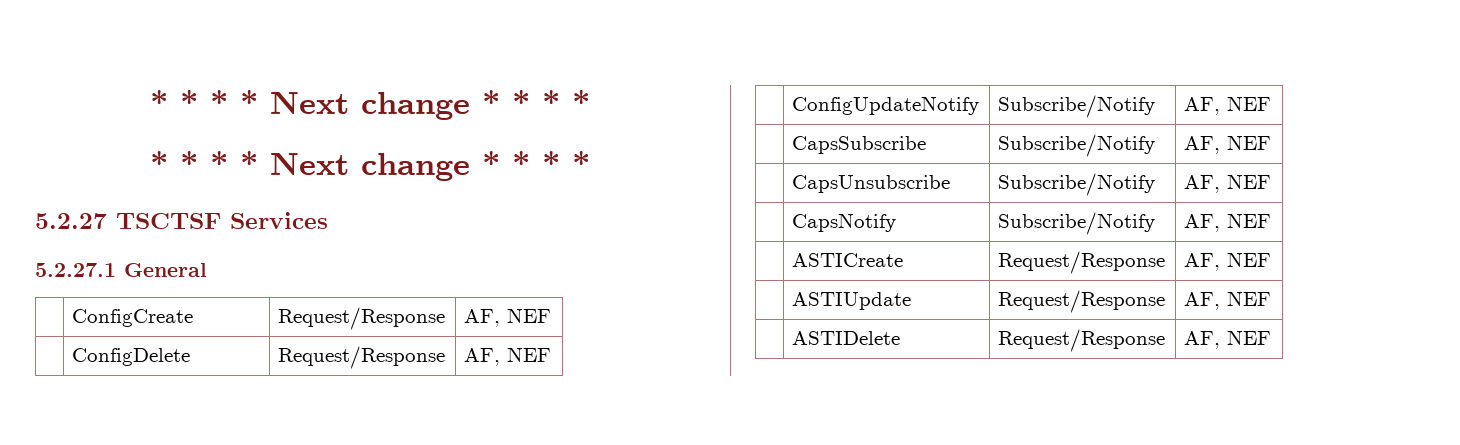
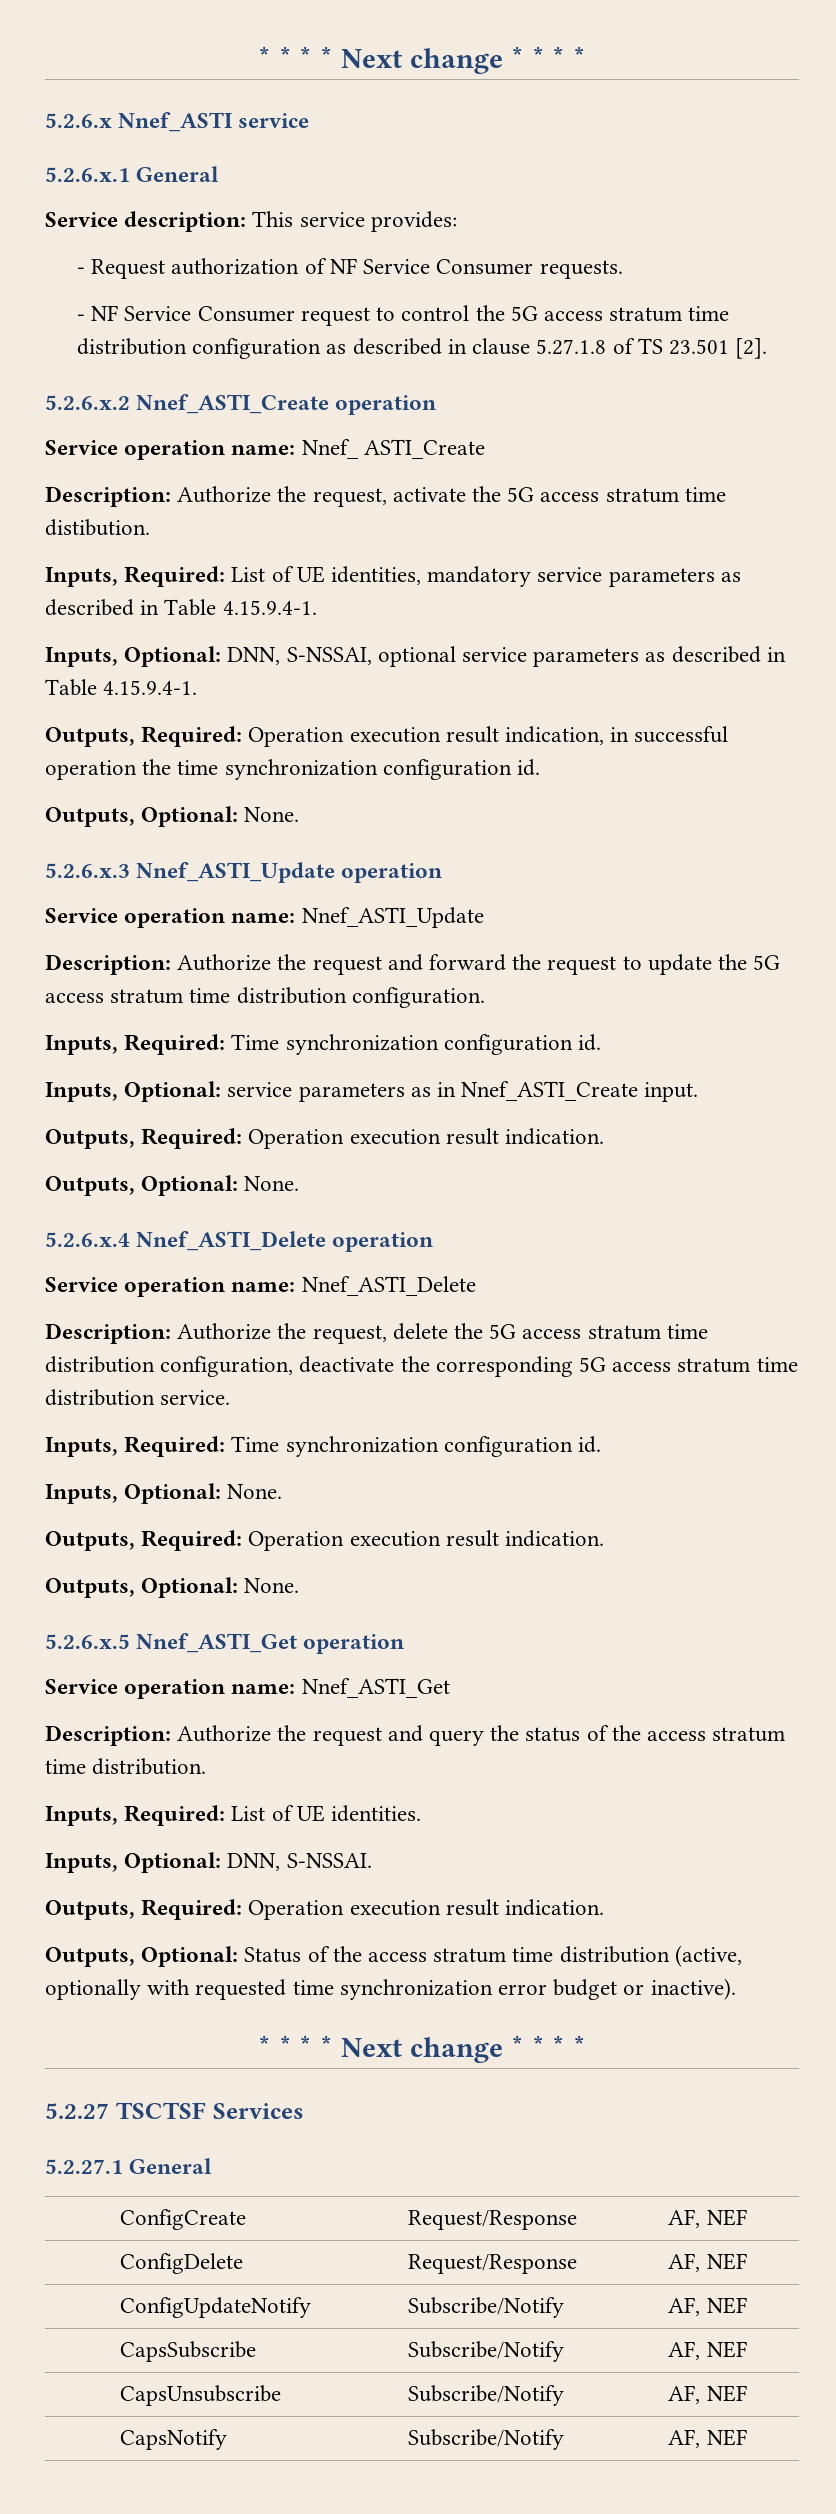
(590, 102) none -> [45,112,310,132] [45,166,220,182] [45,211,457,232] [77,258,623,279] [77,305,730,326] [77,338,768,359] [45,394,437,415] [45,439,485,460] [45,486,726,507] [45,519,150,536] [45,566,741,587] [45,599,317,616] [45,646,786,667] [45,679,198,696] [45,726,729,747] [45,759,541,780] [45,806,300,827] [45,862,443,883] [45,907,484,928] [45,954,781,975] [45,987,485,1008] [45,1034,602,1055] [45,1081,699,1102] [45,1128,605,1149] [45,1175,300,1196] [45,1231,434,1252] [45,1276,476,1297] [45,1323,708,1344] [45,1356,798,1377] [45,1389,231,1406] [45,1436,602,1457] [45,1483,283,1504] [45,1530,605,1551] [45,1577,300,1598] [45,1633,405,1654] [45,1678,450,1699] [45,1725,786,1746] [45,1758,207,1775] [45,1805,422,1826] [45,1852,372,1873] [45,1899,605,1920] [45,1945,742,1967] [45,1978,736,2000] // 5.2.6.x Nnef_ASTI service // 5.2.6.x.1 General // Service description: This service provides: // - Request authorization of NF Service Consumer requests. // - NF Service Consumer request to control the 5G access stratum time distribution configuration as described in clause 5.27.1.8 of TS 23.501 [2]. // 5.2.6.x.2 Nnef_ASTI_Create operation // Service operation name: Nnef_ ASTI_Create // Description: Authorize the request, activate the 5G access stratum time distibution. // Inputs, Required: List of UE identities, mandatory service parameters as described in Table 4.15.9.4-1. // Inputs, Optional: DNN, S-NSSAI, optional service parameters as described in Table 4.15.9.4-1. // Outputs, Required: Operation execution result indication, in successful operation the time synchronization configuration id. // Outputs, Optional: None. // 5.2.6.x.3 Nnef_ASTI_Update operation // Service operation name: Nnef_ASTI_Update // Description: Authorize the request and forward the request to update the 5G access stratum time distribution configuration. // Inputs, Required: Time synchronization configuration id. // Inputs, Optional: service parameters as in Nnef_ASTI_Create input. // Outputs, Required: Operation execution result indication. // Outputs, Optional: None. // 5.2.6.x.4 Nnef_ASTI_Delete operation // Service operation name: Nnef_ASTI_Delete // Description: Authorize the request, delete the 5G access stratum time distribution configuration, deactivate the corresponding 5G access stratum time distribution service. // Inputs, Required: Time synchronization configuration id. // Inputs, Optional: None. // Outputs, Required: Operation execution result indication. // Outputs, Optional: None. // 5.2.6.x.5 Nnef_ASTI_Get operation // Service operation name: Nnef_ASTI_Get // Description: Authorize the request and query the status of the access stratum time distribution. // Inputs, Required: List of UE identities. // Inputs, Optional: DNN, S-NSSAI. // Outputs, Required: Operation execution result indication. // Outputs, Optional: Status of the access stratum time distribution (active, optionally with requested time synchronization error budget or inactive).
[792,253,904,267] [998,251,1166,274] [1184,252,1272,271] [792,292,912,310] [998,290,1166,313] [1184,291,1272,310] [792,331,901,345] [998,329,1166,352] [1184,330,1272,349] // | ASTICreate | Request/Response | AF, NEF // | ASTIUpdate | Request/Response | AF, NEF // | ASTIDelete | Request/Response | AF, NEF -> (747, 2437) none

